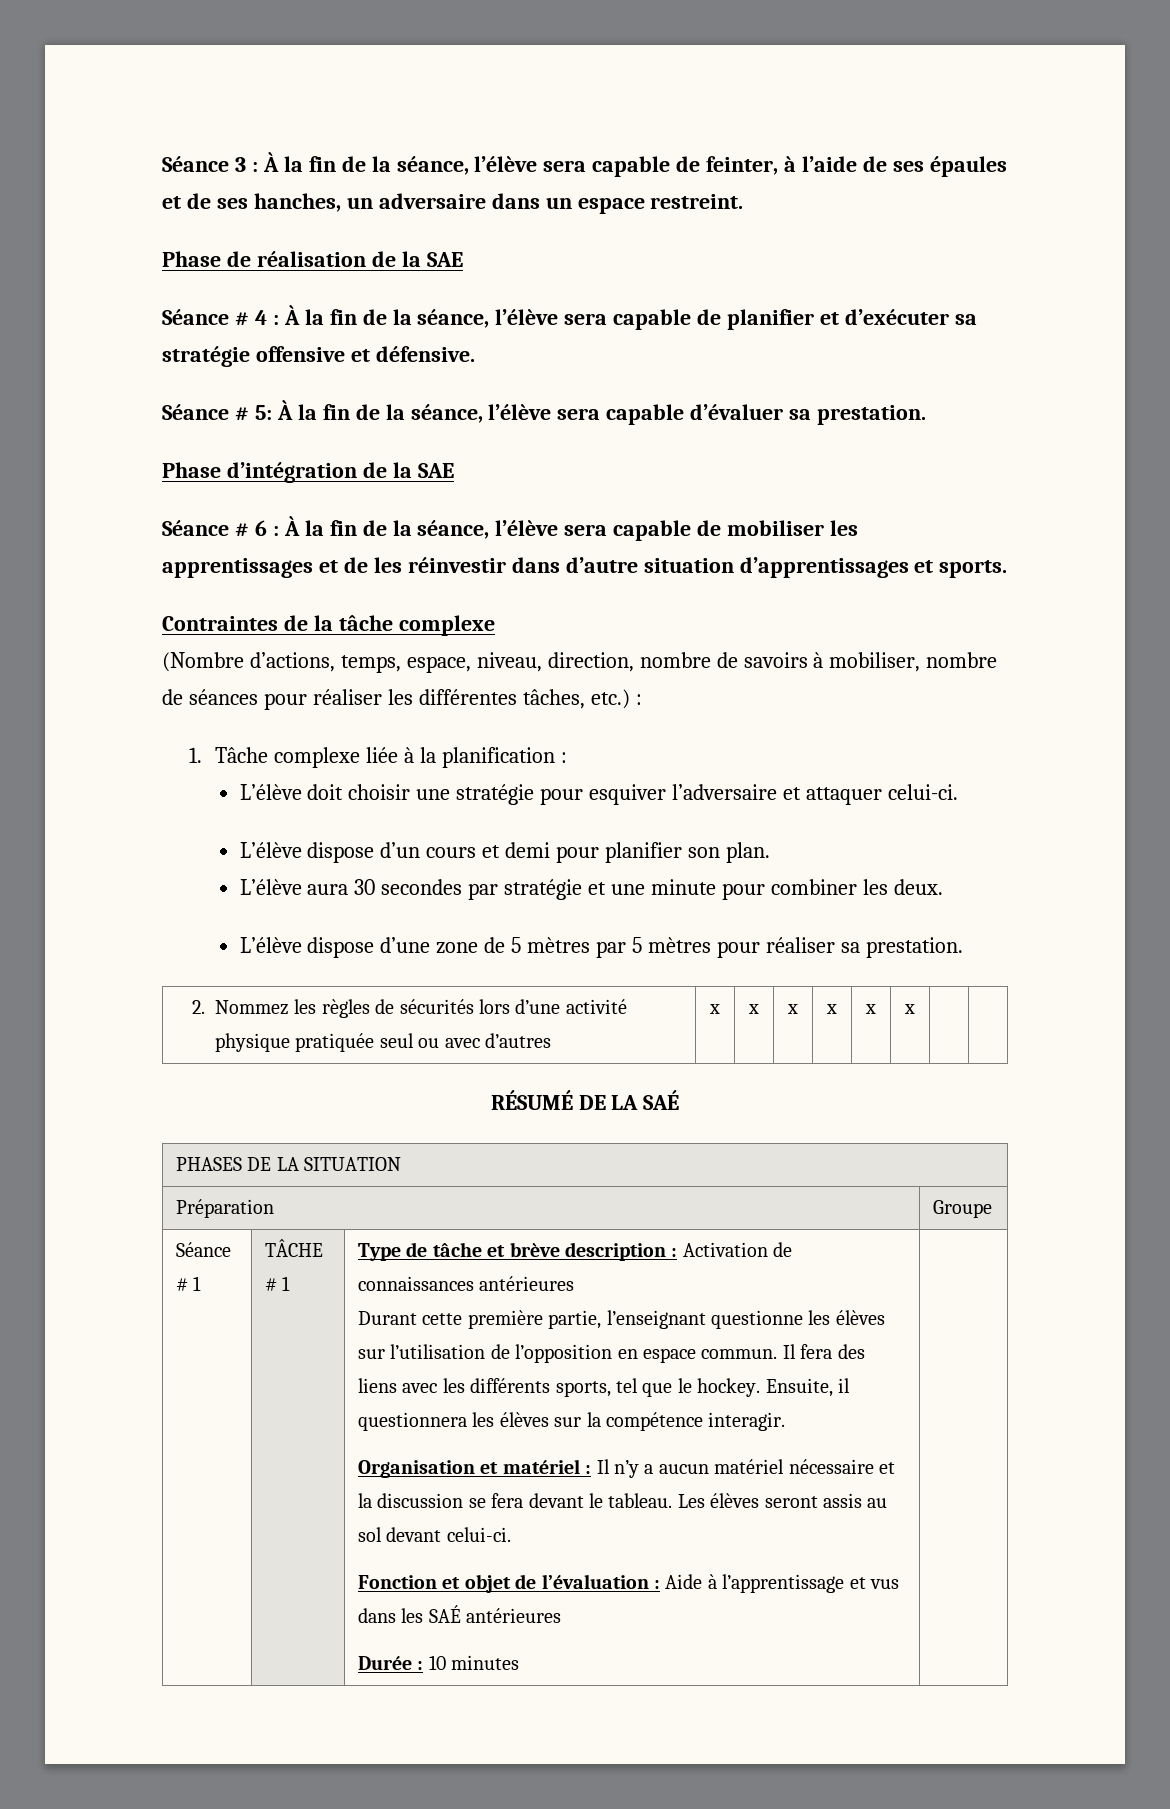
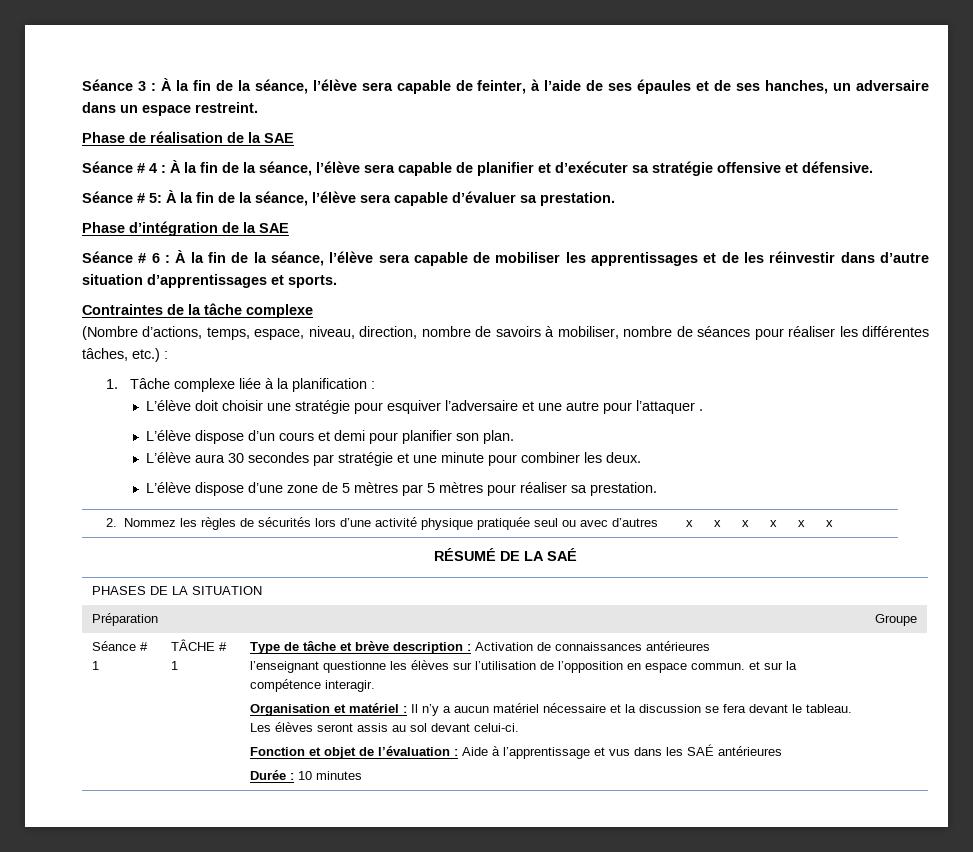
[805,784,958,805] attaquer celui-ci. -> [537,400,703,414] une autre pour l’attaquer .
[357,1310,602,1329] Durant cette première partie, -> (710, 646) none
[782,1344,865,1359] [357,1378,850,1397] [357,1412,549,1431] Il fera des liens avec les différents sports, tel que le hockey. Ensuite, il questionnera les élèves -> [748,661,760,670] et

